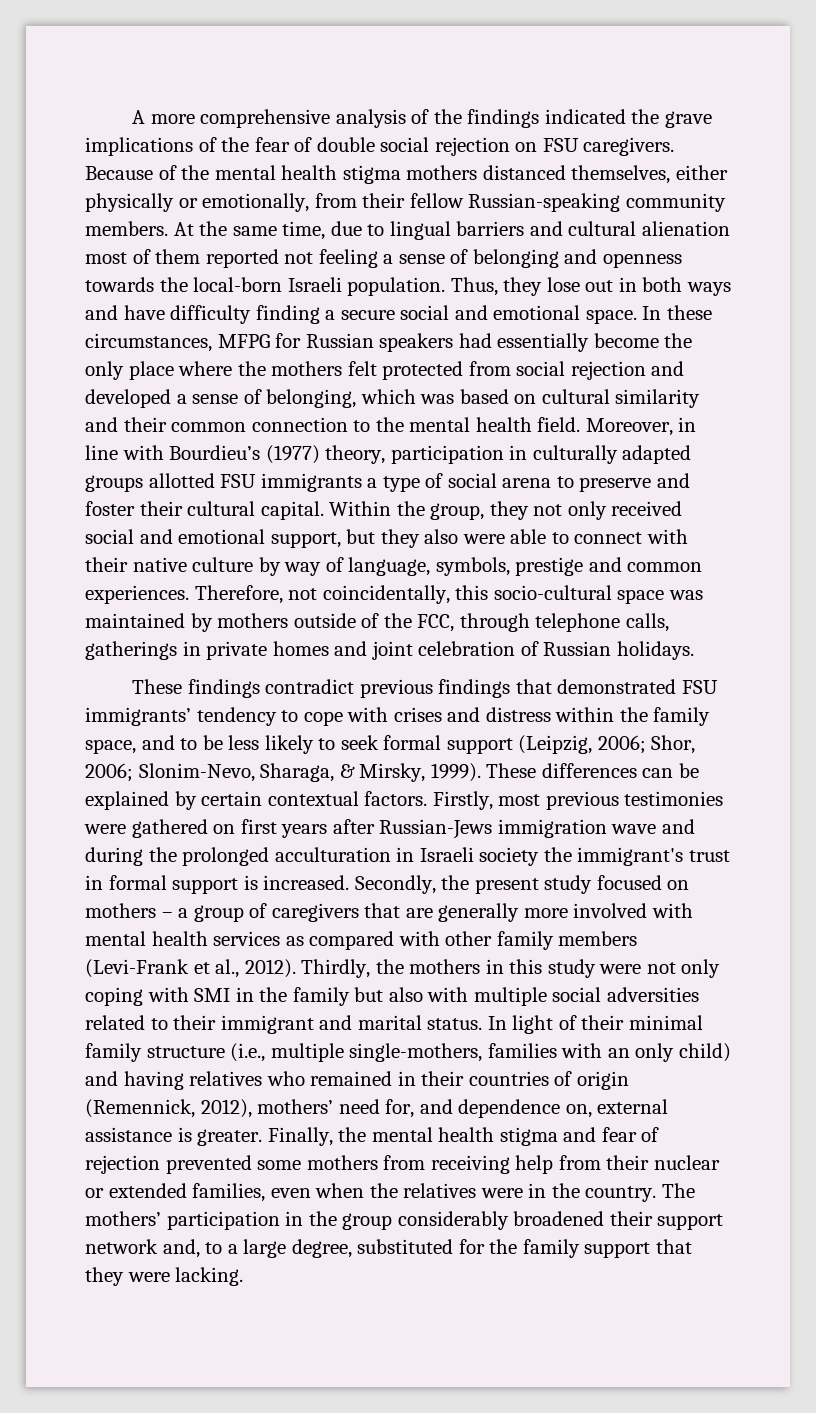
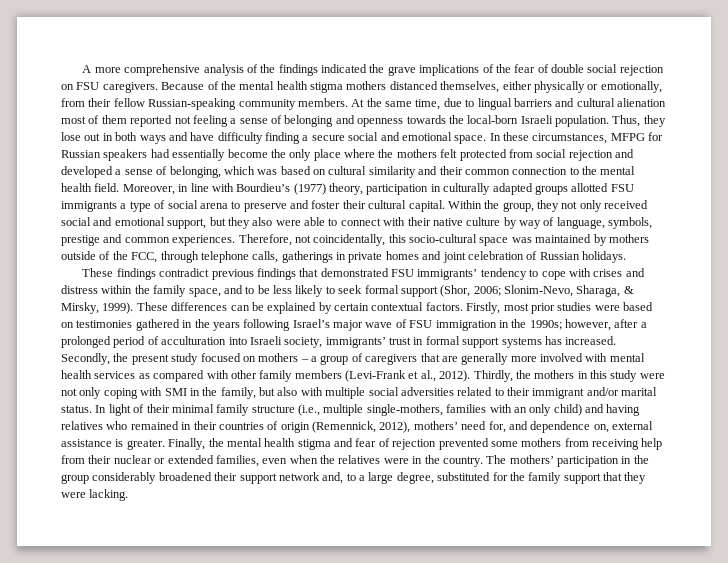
[518,735,696,754] (Leipzig, 2006; Shor, -> [440,285,471,297] (Shor,
[545,791,724,810] [84,819,695,839] [85,847,684,866] previous testimonies were gathered on first years after Russian-Jews immigration wave and during the prolonged acculturation in Israeli society the immigrant's -> [530,302,653,314] [61,319,647,331] [61,336,386,348] prior studies were based on testimonies gathered in the years following Israel’s major wave of FSU immigration in the 1990s; however, after a prolonged period of acculturation into Israeli society, immigrants’
[243,875,258,890] is -> [501,336,562,348] systems has
[292,987,350,1006] family -> [220,387,256,399] family,
[319,1015,353,1030] and -> [586,387,619,396] and/or

